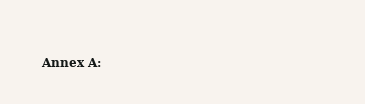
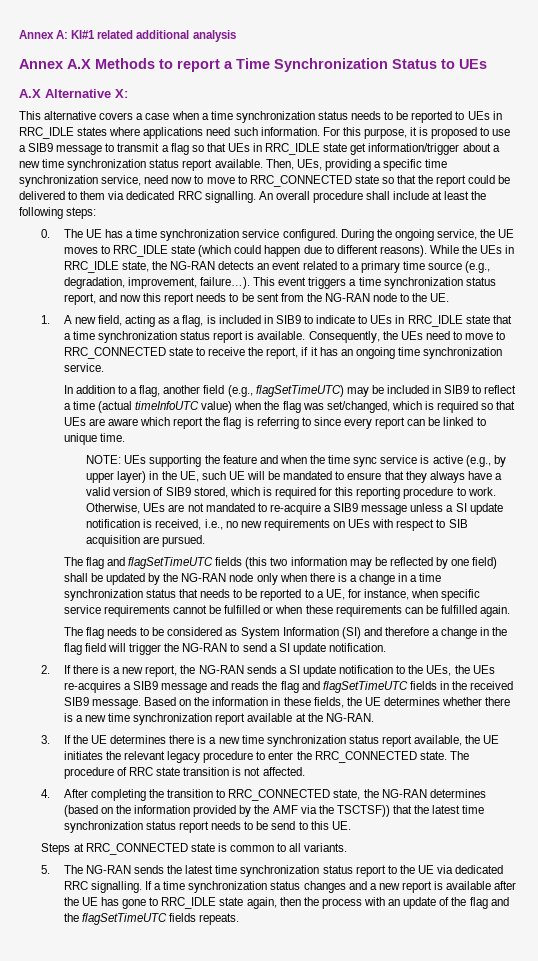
(101, 62) none -> [71,30,236,42] [19,58,487,72] [19,89,128,98] [19,111,502,123] [19,127,511,139] [19,143,500,155] [19,159,448,171] [19,175,511,187] [19,191,487,203] [19,207,97,219] [41,229,515,241] [63,245,515,257] [63,261,491,273] [63,277,496,289] [63,293,450,305] [41,315,512,327] [63,331,506,343] [63,347,503,359] [63,363,104,372] [63,385,517,397] [63,401,516,413] [63,417,486,429] [63,433,125,445] [86,455,506,467] [86,471,502,483] [86,487,496,499] [86,503,503,515] [86,519,468,531] [86,535,206,547] [63,557,498,569] [63,573,442,585] [63,589,481,601] [63,605,511,617] [63,627,508,639] [63,643,387,655] [41,665,495,677] [63,681,514,693] [63,697,511,709] [63,713,374,725] [41,735,500,747] [63,751,469,763] [63,767,305,779] [41,789,486,801] [63,805,485,817] [63,821,351,833] [41,843,348,855] [41,865,504,877] [63,881,517,893] [63,897,509,909] [63,913,240,925] KI#1 related additional analysis // Annex A.X Methods to report a Time Synchronization Status to UEs // A.X Alternative X: // This alternative covers a case when a time synchronization status needs to be reported to UEs in RRC_IDLE states where applications need such information. For this purpose, it is proposed to use a SIB9 message to transmit a flag so that UEs in RRC_IDLE state get information/trigger about a new time synchronization status report available. Then, UEs, providing a specific time synchronization service, need now to move to RRC_CONNECTED state so that the report could be delivered to them via dedicated RRC signalling. An overall procedure shall include at least the following steps: // 0. The UE has a time synchronization service configured. During the ongoing service, the UE moves to RRC_IDLE state (which could happen due to different reasons). While the UEs in RRC_IDLE state, the NG-RAN detects an event related to a primary time source (e.g., degradation, improvement, failure…). This event triggers a time synchronization status report, and now this report needs to be sent from the NG-RAN node to the UE. // 1. A new field, acting as a flag, is included in SIB9 to indicate to UEs in RRC_IDLE state that a time synchronization status report is available. Consequently, the UEs need to move to RRC_CONNECTED state to receive the report, if it has an ongoing time synchronization service. // In addition to a flag, another field (e.g., flagSetTimeUTC) may be included in SIB9 to reflect a time (actual timeInfoUTC value) when the flag was set/changed, which is required so that UEs are aware which report the flag is referring to since every report can be linked to unique time. // NOTE: UEs supporting the feature and when the time sync service is active (e.g., by upper layer) in the UE, such UE will be mandated to ensure that they always have a valid version of SIB9 stored, which is required for this reporting procedure to work. Otherwise, UEs are not mandated to re-acquire a SIB9 message unless a SI update notification is received, i.e., no new requirements on UEs with respect to SIB acquisition are pursued. // The flag and flagSetTimeUTC fields (this two information may be reflected by one field) shall be updated by the NG-RAN node only when there is a change in a time synchronization status that needs to be reported to a UE, for instance, when specific service requirements cannot be fulfilled or when these requirements can be fulfilled again. // The flag needs to be considered as System Information (SI) and therefore a change in the flag field will trigger the NG-RAN to send a SI update notification. // 2. If there is a new report, the NG-RAN sends a SI update notification to the UEs, the UEs re-acquires a SIB9 message and reads the flag and flagSetTimeUTC fields in the received SIB9 message. Based on the information in these fields, the UE determines whether there is a new time synchronization report available at the NG-RAN. // 3. If the UE determines there is a new time synchronization status report available, the UE initiates the relevant legacy procedure to enter the RRC_CONNECTED state. The procedure of RRC state transition is not affected. // 4. After completing the transition to RRC_CONNECTED state, the NG-RAN determines (based on the information provided by the AMF via the TSCTSF)) that the latest time synchronization status report needs to be send to this UE. // Steps at RRC_CONNECTED state is common to all variants. // 5. The NG-RAN sends the latest time synchronization status report to the UE via dedicated RRC signalling. If a time synchronization status changes and a new report is available after the UE has gone to RRC_IDLE state again, then the process with an update of the flag and the flagSetTimeUTC fields repeats.

